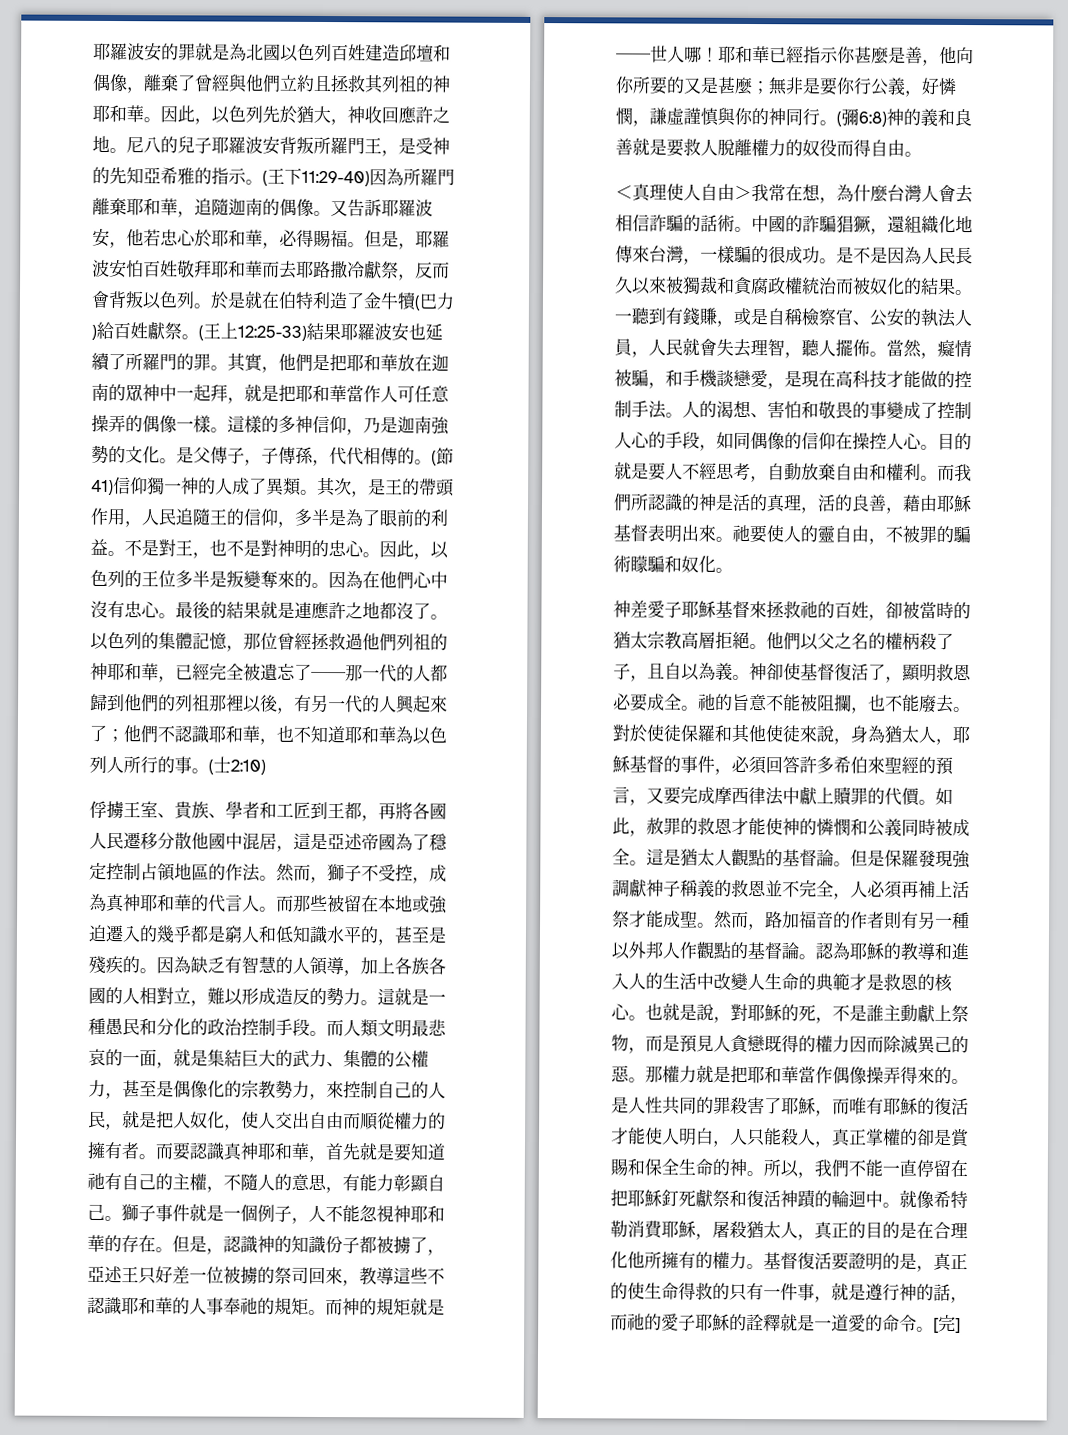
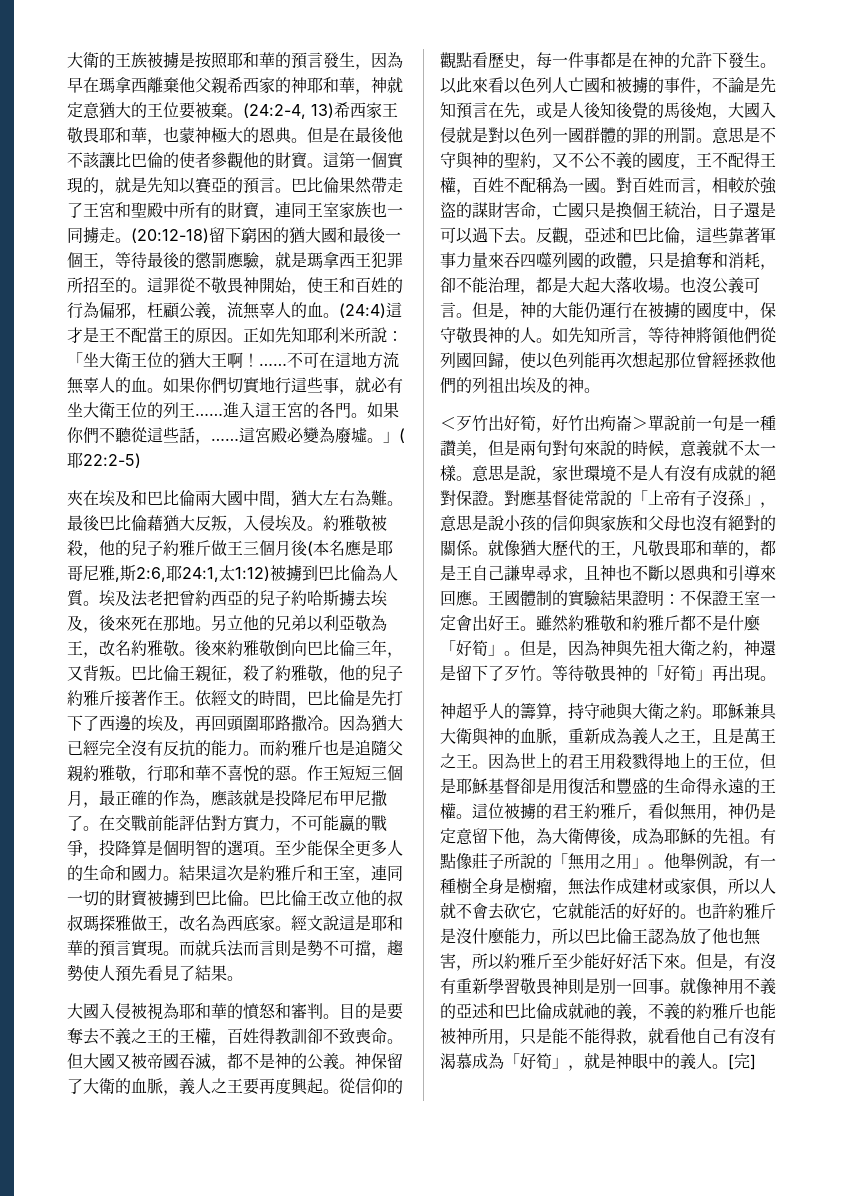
[93,42,451,62] [92,73,451,94] [92,104,450,126] [92,135,450,157] [92,166,455,187] [92,197,433,218] [92,228,450,250] [92,259,450,281] [91,290,455,311] [91,321,443,342] [91,352,449,373] [91,383,450,404] [91,414,450,436] [91,444,454,467] [91,476,455,498] [90,507,448,528] [90,538,449,560] [90,569,448,589] [90,600,448,620] [90,631,448,652] [90,662,448,683] [90,693,448,714] [89,724,447,745] [89,755,266,775] [89,800,447,822] [89,831,448,852] [89,862,447,884] [89,893,448,914] [88,924,447,946] [88,955,446,977] [88,986,446,1007] [88,1017,447,1038] [88,1048,429,1069] [88,1079,446,1101] [88,1110,446,1131] [87,1141,445,1163] [87,1172,445,1194] [87,1203,445,1224] [87,1234,445,1256] [87,1265,445,1287] [87,1296,445,1316] [616,45,974,66] [615,76,957,97] [615,107,972,127] [615,137,922,157] [615,183,973,204] [615,214,973,235] [615,245,973,265] [614,276,973,296] [614,307,972,327] [614,337,972,359] [614,369,972,390] [614,400,972,420] [614,431,972,451] [614,461,972,483] [613,493,972,514] [613,524,971,545] [613,555,733,573] [613,600,971,621] [613,631,954,651] [613,662,972,683] [613,693,971,714] [612,723,970,745] [612,755,953,775] [612,786,953,806] [612,817,970,837] [612,848,971,869] [612,878,970,900] [612,910,970,931] [611,941,969,961] [611,972,953,992] [611,1002,969,1024] [611,1034,969,1054] [611,1064,969,1085] [611,1096,969,1117] [610,1127,970,1148] [610,1158,968,1179] [610,1188,968,1210] [610,1220,968,1241] [610,1251,968,1272] [610,1282,968,1304] [610,1313,917,1332] 耶羅波安的罪就是為北國以色列百姓建造邱壇和偶像，離棄了曾經與他們立約且拯救其列祖的神耶和華。因此，以色列先於猶大，神收回應許之地。尼八的兒子耶羅波安背叛所羅門王，是受神的先知亞希雅的指示。(王下11:29-40)因為所羅門離棄耶和華，追隨迦南的偶像。又告訴耶羅波安，他若忠心於耶和華，必得賜福。但是，耶羅波安怕百姓敬拜耶和華而去耶路撒冷獻祭，反而會背叛以色列。於是就在伯特利造了金牛犢(巴力)給百姓獻祭。(王上12:25-33)結果耶羅波安也延續了所羅門的罪。其實，他們是把耶和華放在迦南的眾神中一起拜，就是把耶和華當作人可任意操弄的偶像一樣。這樣的多神信仰，乃是迦南強勢的文化。是父傳子，子傳孫，代代相傳的。(節41)信仰獨一神的人成了異類。其次，是王的帶頭作用，人民追隨王的信仰，多半是為了眼前的利益。不是對王，也不是對神明的忠心。因此，以色列的王位多半是叛變奪來的。因為在他們心中沒有忠心。最後的結果就是連應許之地都沒了。以色列的集體記憶，那位曾經拯救過他們列祖的神耶和華，已經完全被遺忘了──那一代的人都歸到他們的列祖那裡以後，有另一代的人興起來了；他們不認識耶和華，也不知道耶和華為以色列人所行的事。(士2:10) // 俘擄王室、貴族、學者和工匠到王都，再將各國人民遷移分散他國中混居，這是亞述帝國為了穩定控制占領地區的作法。然而，獅子不受控，成為真神耶和華的代言人。而那些被留在本地或強迫遷入的幾乎都是窮人和低知識水平的，甚至是殘疾的。因為缺乏有智慧的人領導，加上各族各國的人相對立，難以形成造反的勢力。這就是一種愚民和分化的政治控制手段。而人類文明最悲哀的一面，就是集結巨大的武力、集體的公權力，甚至是偶像化的宗教勢力，來控制自己的人民，就是把人奴化，使人交出自由而順從權力的擁有者。而要認識真神耶和華，首先就是要知道祂有自己的主權，不隨人的意思，有能力彰顯自己。獅子事件就是一個例子，人不能忽視神耶和華的存在。但是，認識神的知識份子都被擄了，亞述王只好差一位被擄的祭司回來，教導這些不認識耶和華的人事奉祂的規矩。而神的規矩就是──世人哪！耶和華已經指示你甚麼是善，他向你所要的又是甚麼；無非是要你行公義，好憐憫，謙虛謹慎與你的神同行。(彌6:8)神的義和良善就是要救人脫離權力的奴役而得自由。 // ＜真理使人自由＞我常在想，為什麼台灣人會去相信詐騙的話術。中國的詐騙猖獗，還組織化地傳來台灣，一樣騙的很成功。是不是因為人民長久以來被獨裁和貪腐政權統治而被奴化的結果。一聽到有錢賺，或是自稱檢察官、公安的執法人員，人民就會失去理智，聽人擺佈。當然，癡情被騙，和手機談戀愛，是現在高科技才能做的控制手法。人的渴想、害怕和敬畏的事變成了控制人心的手段，如同偶像的信仰在操控人心。目的就是要人不經思考，自動放棄自由和權利。而我們所認識的神是活的真理，活的良善，藉由耶穌基督表明出來。祂要使人的靈自由，不被罪的騙術矇騙和奴化。 // 神差愛子耶穌基督來拯救祂的百姓，卻被當時的猶太宗教高層拒絕。他們以父之名的權柄殺了子，且自以為義。神卻使基督復活了，顯明救恩必要成全。祂的旨意不能被阻攔，也不能廢去。對於使徒保羅和其他使徒來說，身為猶太人，耶穌基督的事件，必須回答許多希伯來聖經的預言，又要完成摩西律法中獻上贖罪的代價。如此，赦罪的救恩才能使神的憐憫和公義同時被成全。這是猶太人觀點的基督論。但是保羅發現強調獻神子稱義的救恩並不完全，人必須再補上活祭才能成聖。然而，路加福音的作者則有另一種以外邦人作觀點的基督論。認為耶穌的教導和進入人的生活中改變人生命的典範才是救恩的核心。也就是說，對耶穌的死，不是誰主動獻上祭物，而是預見人貪戀既得的權力因而除滅異己的惡。那權力就是把耶和華當作偶像操弄得來的。是人性共同的罪殺害了耶穌，而唯有耶穌的復活才能使人明白，人只能殺人，真正掌權的卻是賞賜和保全生命的神。所以，我們不能一直停留在把耶穌釘死獻祭和復活神蹟的輪迴中。就像希特勒消費耶穌，屠殺猶太人，真正的目的是在合理化他所擁有的權力。基督復活要證明的是，真正的使生命得救的只有一件事，就是遵行神的話，而祂的愛子耶穌的詮釋就是一道愛的命令 -> [67,52,403,70] [67,77,403,95] [67,102,398,119] [67,126,403,145] [67,152,404,169] [67,177,403,195] [67,201,403,220] [67,227,401,243] [67,252,403,270] [67,276,403,295] [67,302,402,320] [67,327,403,344] [67,351,399,369] [67,376,403,395] [67,402,399,418] [67,427,405,445] [67,452,141,468] [67,490,403,508] [67,515,387,533] [67,540,393,558] [67,565,398,582] [67,590,387,607] [67,614,387,633] [67,639,403,658] [67,665,403,683] [67,690,403,708] [67,715,403,733] [67,739,403,757] [67,765,403,783] [67,789,387,808] [67,814,387,833] [67,839,403,858] [67,864,403,883] [67,890,403,907] [67,914,403,933] [67,939,403,958] [67,964,243,982] [67,1002,403,1020] [67,1028,403,1046] [67,1053,403,1071] [67,1078,403,1096] [440,52,776,70] [440,77,776,95] [440,102,776,120] [440,127,776,144] [440,152,776,170] [440,177,777,195] [440,202,776,220] [440,227,776,245] [440,252,776,270] [440,276,760,295] [440,302,776,320] [440,327,777,345] [440,351,776,370] [440,377,600,393] [440,414,776,433] [440,440,776,458] [440,465,776,483] [440,490,776,508] [440,514,776,532] [440,540,776,558] [440,564,776,583] [440,590,776,607] [440,614,760,632] [440,640,776,658] [440,665,776,682] [440,702,777,721] [440,728,776,746] [440,752,776,771] [440,778,776,795] [440,803,776,821] [440,828,776,846] [440,852,776,871] [440,877,776,896] [440,902,776,921] [440,927,761,946] [440,953,776,971] [440,978,776,995] [440,1002,776,1021] [440,1028,776,1046] [440,1053,712,1071] 大衛的王族被擄是按照耶和華的預言發生，因為早在瑪拿西離棄他父親希西家的神耶和華，神就定意猶大的王位要被棄。(24:2-4, 13)希西家王敬畏耶和華，也蒙神極大的恩典。但是在最後他不該讓比巴倫的使者參觀他的財寶。這第一個實現的，就是先知以賽亞的預言。巴比倫果然帶走了王宮和聖殿中所有的財寶，連同王室家族也一同擄走。(20:12-18)留下窮困的猶大國和最後一個王，等待最後的懲罰應驗，就是瑪拿西王犯罪所招至的。這罪從不敬畏神開始，使王和百姓的行為偏邪，枉顧公義，流無辜人的血。(24:4)這才是王不配當王的原因。正如先知耶利米所說：「坐大衛王位的猶大王啊！……不可在這地方流無辜人的血。如果你們切實地行這些事，就必有坐大衛王位的列王……進入這王宮的各門。如果你們不聽從這些話，……這宮殿必變為廢墟。」(耶22:2-5) // 夾在埃及和巴比倫兩大國中間，猶大左右為難。最後巴比倫藉猶大反叛，入侵埃及。約雅敬被殺，他的兒子約雅斤做王三個月後(本名應是耶哥尼雅,斯2:6,耶24:1,太1:12)被擄到巴比倫為人質。埃及法老把曾約西亞的兒子約哈斯擄去埃及，後來死在那地。另立他的兄弟以利亞敬為王，改名約雅敬。後來約雅敬倒向巴比倫三年，又背叛。巴比倫王親征，殺了約雅敬，他的兒子約雅斤接著作王。依經文的時間，巴比倫是先打下了西邊的埃及，再回頭圍耶路撒冷。因為猶大已經完全沒有反抗的能力。而約雅斤也是追隨父親約雅敬，行耶和華不喜悅的惡。作王短短三個月，最正確的作為，應該就是投降尼布甲尼撒了。在交戰前能評估對方實力，不可能嬴的戰爭，投降算是個明智的選項。至少能保全更多人的生命和國力。結果這次是約雅斤和王室，連同一切的財寶被擄到巴比倫。巴比倫王改立他的叔叔瑪探雅做王，改名為西底家。經文說這是耶和華的預言實現。而就兵法而言則是勢不可擋，趨勢使人預先看見了結果。 // 大國入侵被視為耶和華的憤怒和審判。目的是要奪去不義之王的王權，百姓得教訓卻不致喪命。但大國又被帝國吞滅，都不是神的公義。神保留了大衛的血脈，義人之王要再度興起。從信仰的觀點看歷史，每一件事都是在神的允許下發生。以此來看以色列人亡國和被擄的事件，不論是先知預言在先，或是人後知後覺的馬後炮，大國入侵就是對以色列一國群體的罪的刑罰。意思是不守與神的聖約，又不公不義的國度，王不配得王權，百姓不配稱為一國。對百姓而言，相較於強盜的謀財害命，亡國只是換個王統治，日子還是可以過下去。反觀，亞述和巴比倫，這些靠著軍事力量來吞四噬列國的政體，只是搶奪和消耗，卻不能治理，都是大起大落收場。也沒公義可言。但是，神的大能仍運行在被擄的國度中，保守敬畏神的人。如先知所言，等待神將領他們從列國回歸，使以色列能再次想起那位曾經拯救他們的列祖出埃及的神。 // ＜歹竹出好筍，好竹出痀崙＞單說前一句是一種讚美，但是兩句對句來說的時候，意義就不太一樣。意思是說，家世環境不是人有沒有成就的絕對保證。對應基督徒常說的「上帝有子沒孫」，意思是說小孩的信仰與家族和父母也沒有絕對的關係。就像猶大歷代的王，凡敬畏耶和華的，都是王自己謙卑尋求，且神也不斷以恩典和引導來回應。王國體制的實驗結果證明：不保證王室一定會出好王。雖然約雅敬和約雅斤都不是什麼「好筍」。但是，因為神與先祖大衛之約，神還是留下了歹竹。等待敬畏神的「好筍」再出現。 // 神超乎人的籌算，持守祂與大衛之約。耶穌兼具大衛與神的血脈，重新成為義人之王，且是萬王之王。因為世上的君王用殺戮得地上的王位，但是耶穌基督卻是用復活和豐盛的生命得永遠的王權。這位被擄的君王約雅斤，看似無用，神仍是定意留下他，為大衛傳後，成為耶穌的先祖。有點像莊子所說的「無用之用」。他舉例說，有一種樹全身是樹瘤，無法作成建材或家俱，所以人就不會去砍它，它就能活的好好的。也許約雅斤是沒什麼能力，所以巴比倫王認為放了他也無害，所以約雅斤至少能好好活下來。但是，有沒有重新學習敬畏神則是別一回事。就像神用不義的亞述和巴比倫成就祂的義，不義的約雅斤也能被神所用，只是能不能得救，就看他自己有沒有渴慕成為「好筍」，就是神眼中的義人

